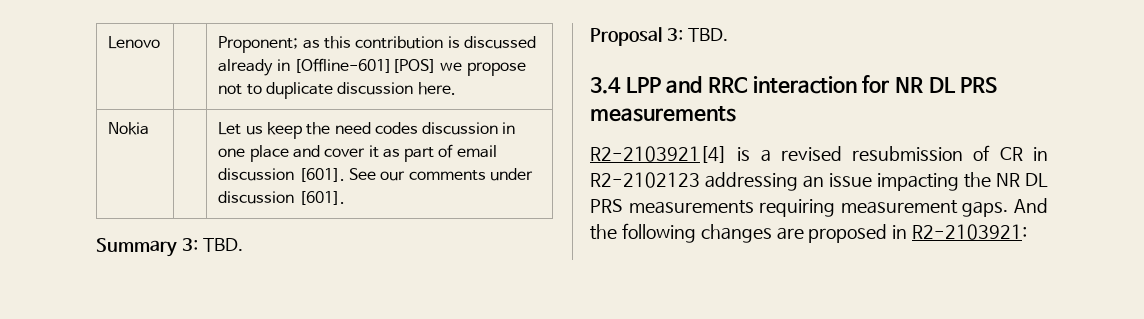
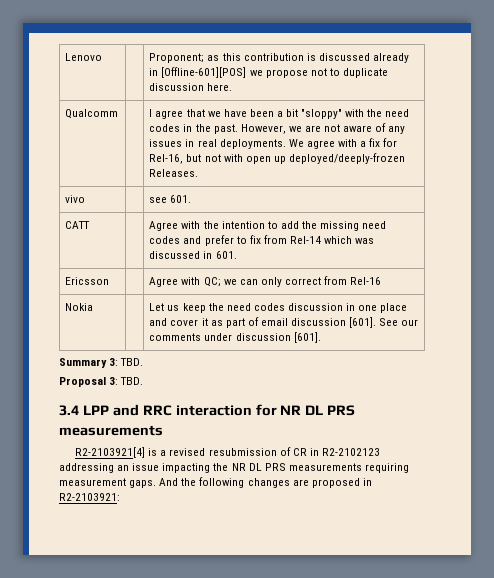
(456, 88) none -> [65,109,119,119] [149,109,410,119] [149,123,406,134] [149,138,398,149] [149,153,405,164] [149,169,199,177] [65,195,86,203] [149,195,192,203] [65,221,91,229] [149,221,387,231] [149,235,375,246] [149,251,237,259] [65,277,110,285] [149,276,382,287] // Qualcomm | | I agree that we have been a bit "sloppy" with the need codes in the past. However, we are not aware of any issues in real deployments. We agree with a fix for Rel-16, but not with open up deployed/deeply-frozen Releases. // vivo | | see 601. // CATT | | Agree with the intention to add the missing need codes and prefer to fix from Rel-14 which was discussed in 601. // Ericsson | | Agree with QC; we can only correct from Rel-16

